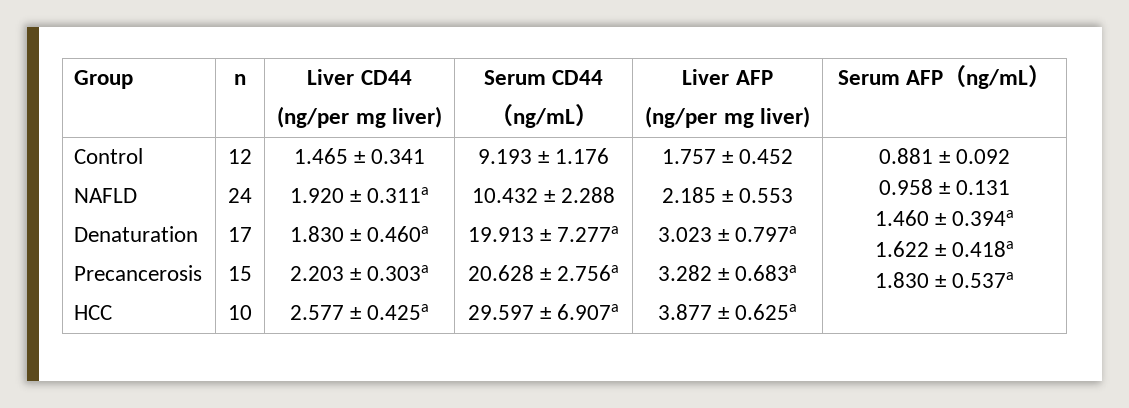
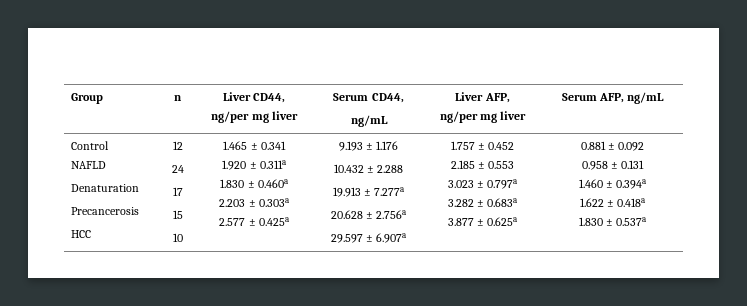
[360,70,412,85] [277,106,442,128] [483,70,604,85] [489,104,598,128] [682,69,773,85] [645,106,810,128] [837,65,1052,89] CD44 // (ng/per mg liver) | Serum CD44 // （ng/mL） | Liver AFP // (ng/per mg liver) | Serum AFP（ng/mL） -> [253,93,286,103] [211,111,298,123] [333,93,404,103] [350,115,388,127] [455,92,510,103] [439,111,527,123] [561,92,665,104] CD44, // ng/per mg liver | Serum CD44, // ng/mL | Liver AFP, // ng/per mg liver | Serum AFP, ng/mL

